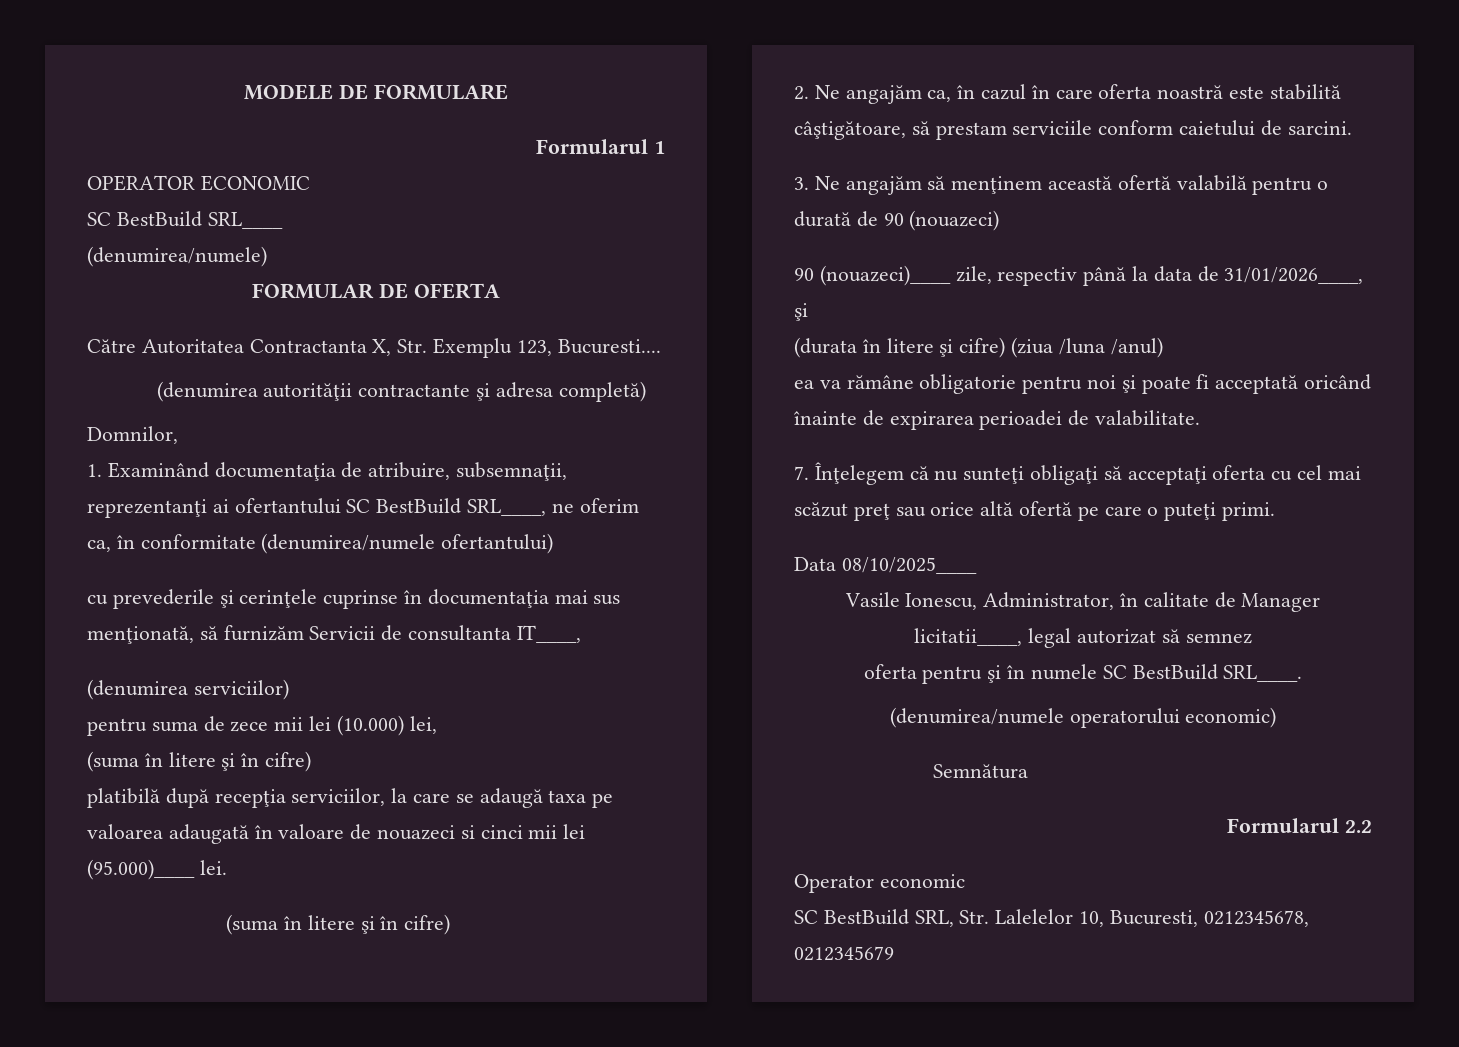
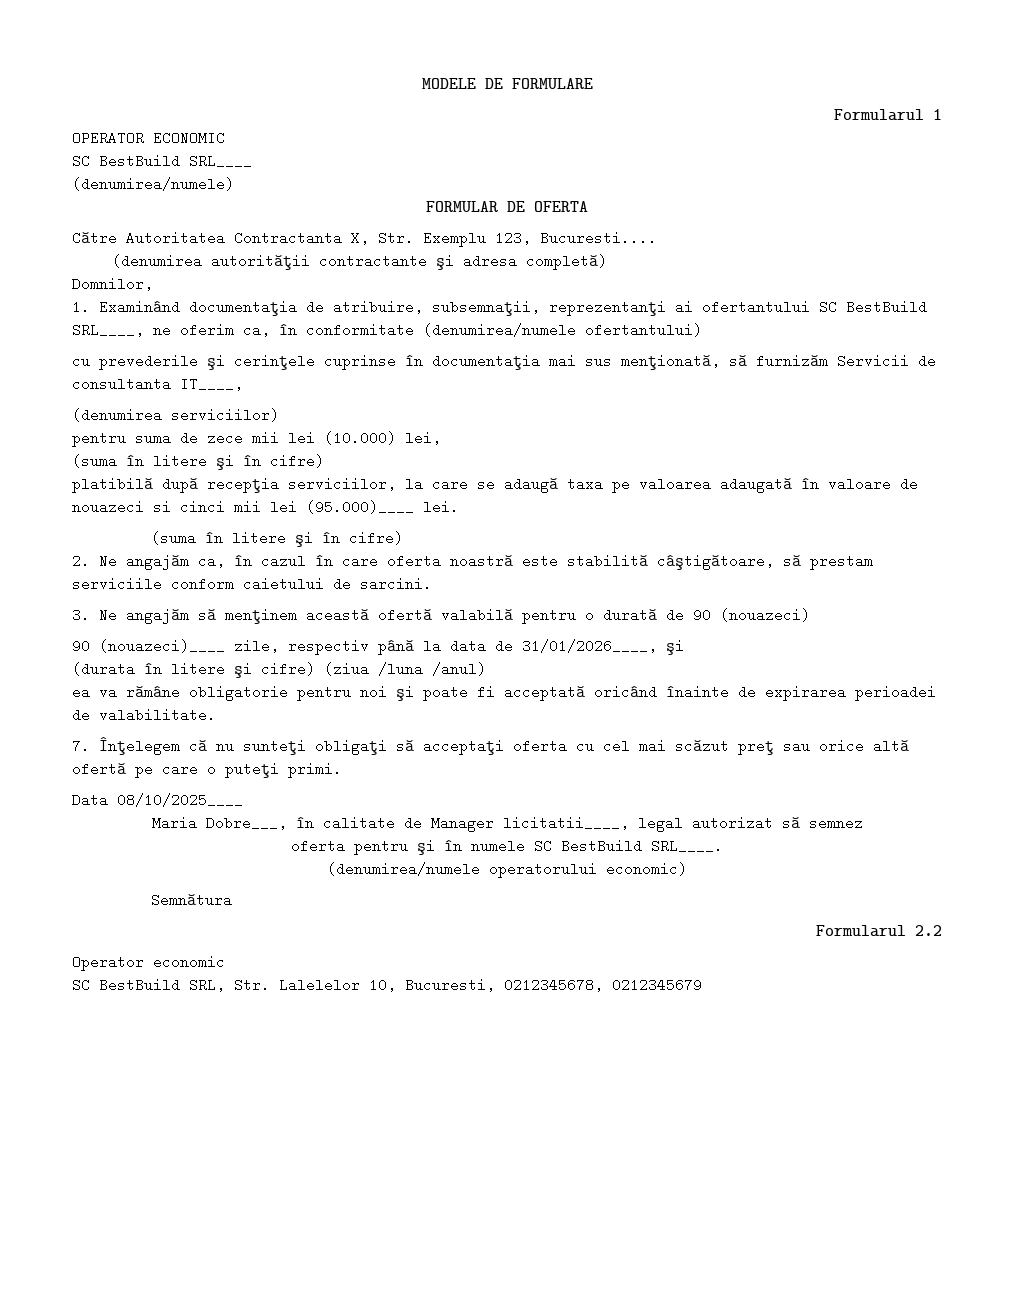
[844,592,1115,610] Vasile Ionescu, Administrator, -> [151,816,287,830] Maria Dobre___,

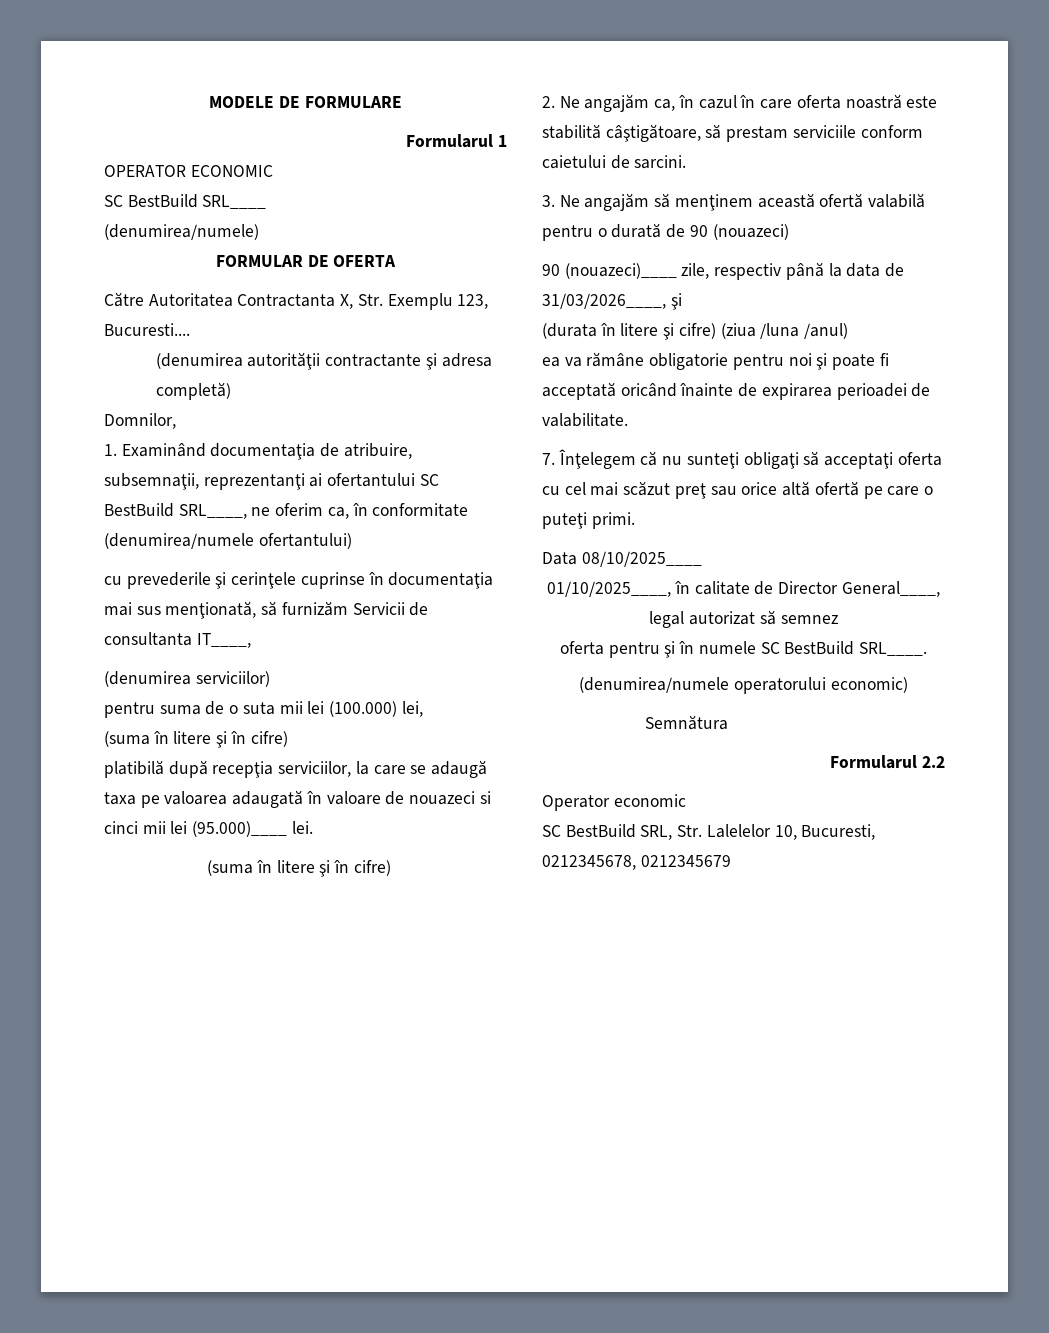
[207,431,396,445] zece mii lei (10.000) -> [229,701,398,717] o suta mii lei (100.000)
[522,639,657,653] 31/01/2026____, -> [542,293,666,309] 31/03/2026____,
[151,816,287,830] Maria Dobre___, -> [547,581,672,597] 01/10/2025____,
[430,816,629,832] Manager licitatii____, -> [778,581,940,597] Director General____,

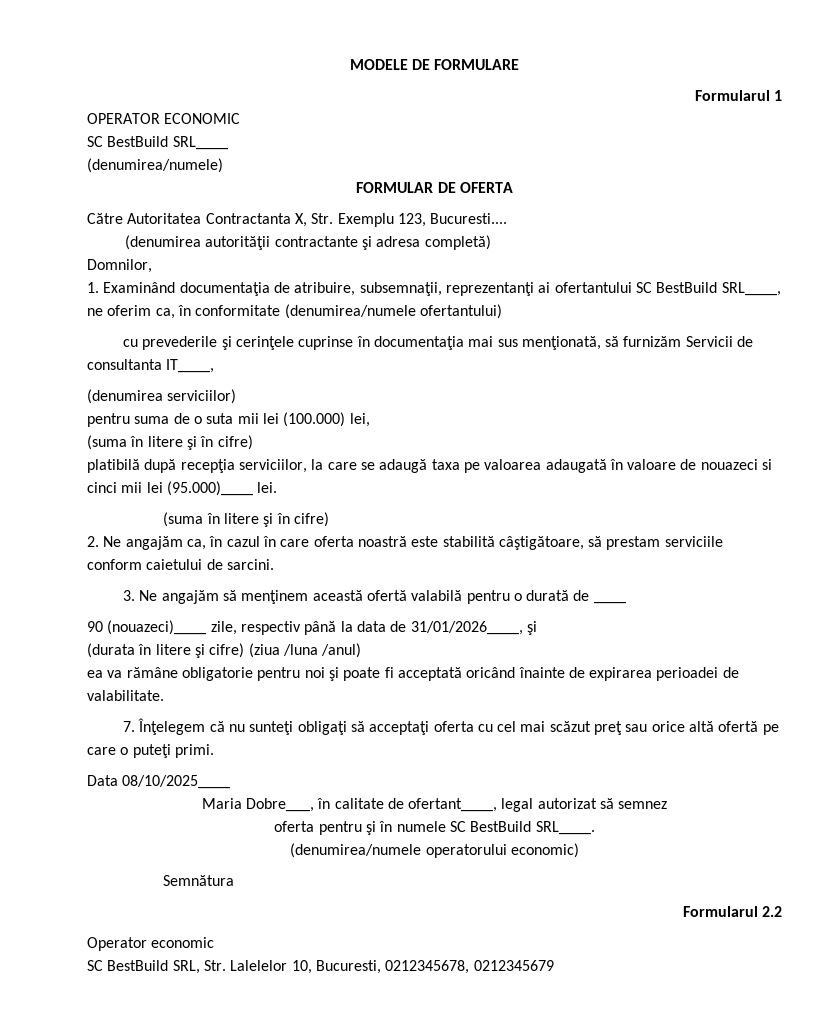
[689,224,789,240] 90 (nouazeci) -> [593,601,626,604] ____
[542,293,666,309] 31/03/2026____, -> [410,621,523,635] 31/01/2026____,
[547,581,672,597] 01/10/2025____, -> [201,798,314,812] Maria Dobre___,
[778,581,940,597] Director General____, -> [408,798,498,812] ofertant____,

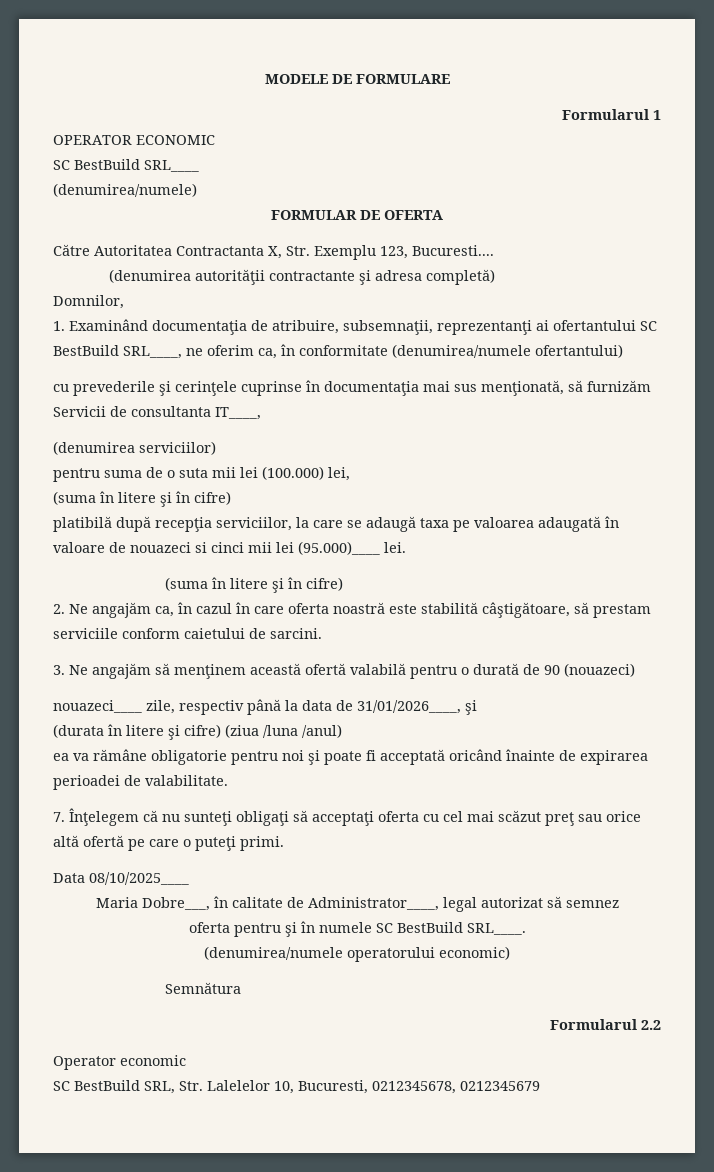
[593,601,626,604] [87,620,207,635] ____ // 90 (nouazeci)____ -> [544,663,635,677] [53,700,142,713] 90 (nouazeci) // nouazeci____
[408,798,498,812] ofertant____, -> [307,897,439,911] Administrator____,

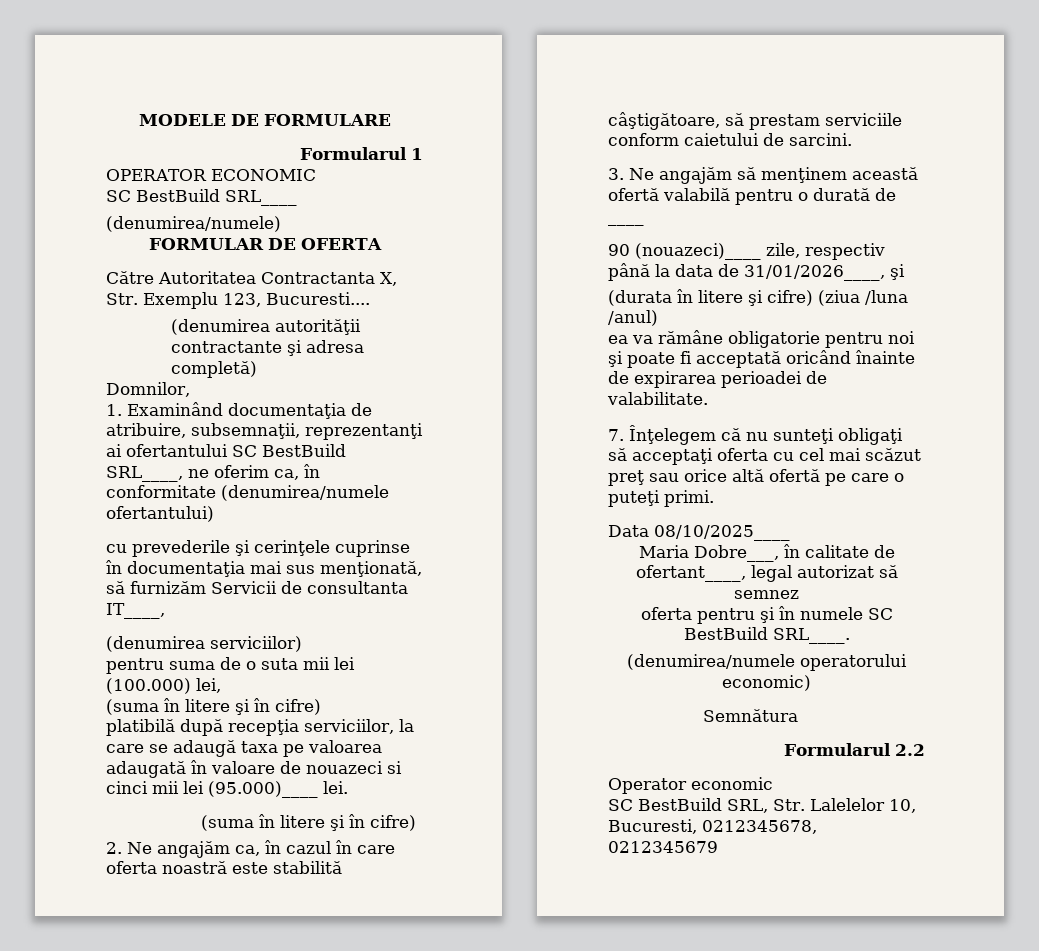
[544,663,635,677] [53,700,142,713] 90 (nouazeci) // nouazeci____ -> [608,222,644,226] [608,243,761,260] ____ // 90 (nouazeci)____
[307,897,439,911] Administrator____, -> [635,565,746,582] ofertant____,

